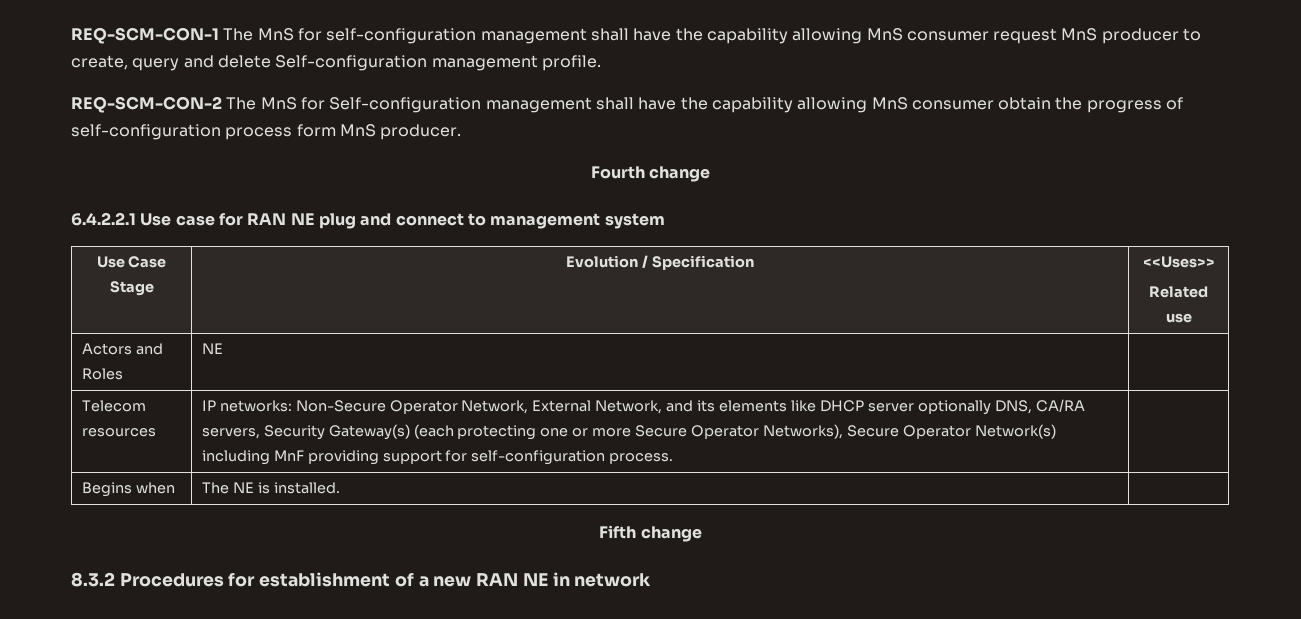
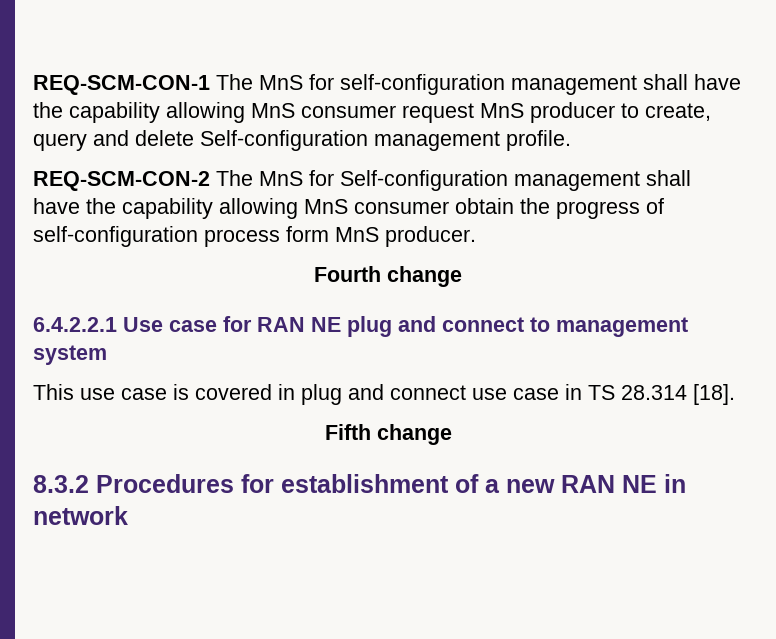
[96,256,167,268] [109,281,154,296] [566,255,754,270] [1142,256,1215,268] [1149,286,1208,298] [1165,313,1192,323] [81,343,163,355] [81,368,123,380] [201,343,223,354] [81,400,146,412] [81,428,156,437] [201,399,1085,415] [201,424,1056,440] [201,450,674,465] [81,482,175,497] [201,482,340,494] // Use Case Stage | Evolution / Specification | <<Uses>> // Related use // Actors and Roles | NE | // Telecom resources | IP networks: Non-Secure Operator Network, External Network, and its elements like DHCP server optionally DNS, CA/RA servers, Security Gateway(s) (each protecting one or more Secure Operator Networks), Secure Operator Network(s) including MnF providing support for self-configuration process. | // Begins when | The NE is installed. | -> [33,384,735,405] // This use case is covered in plug and connect use case in TS 28.314 [18].

